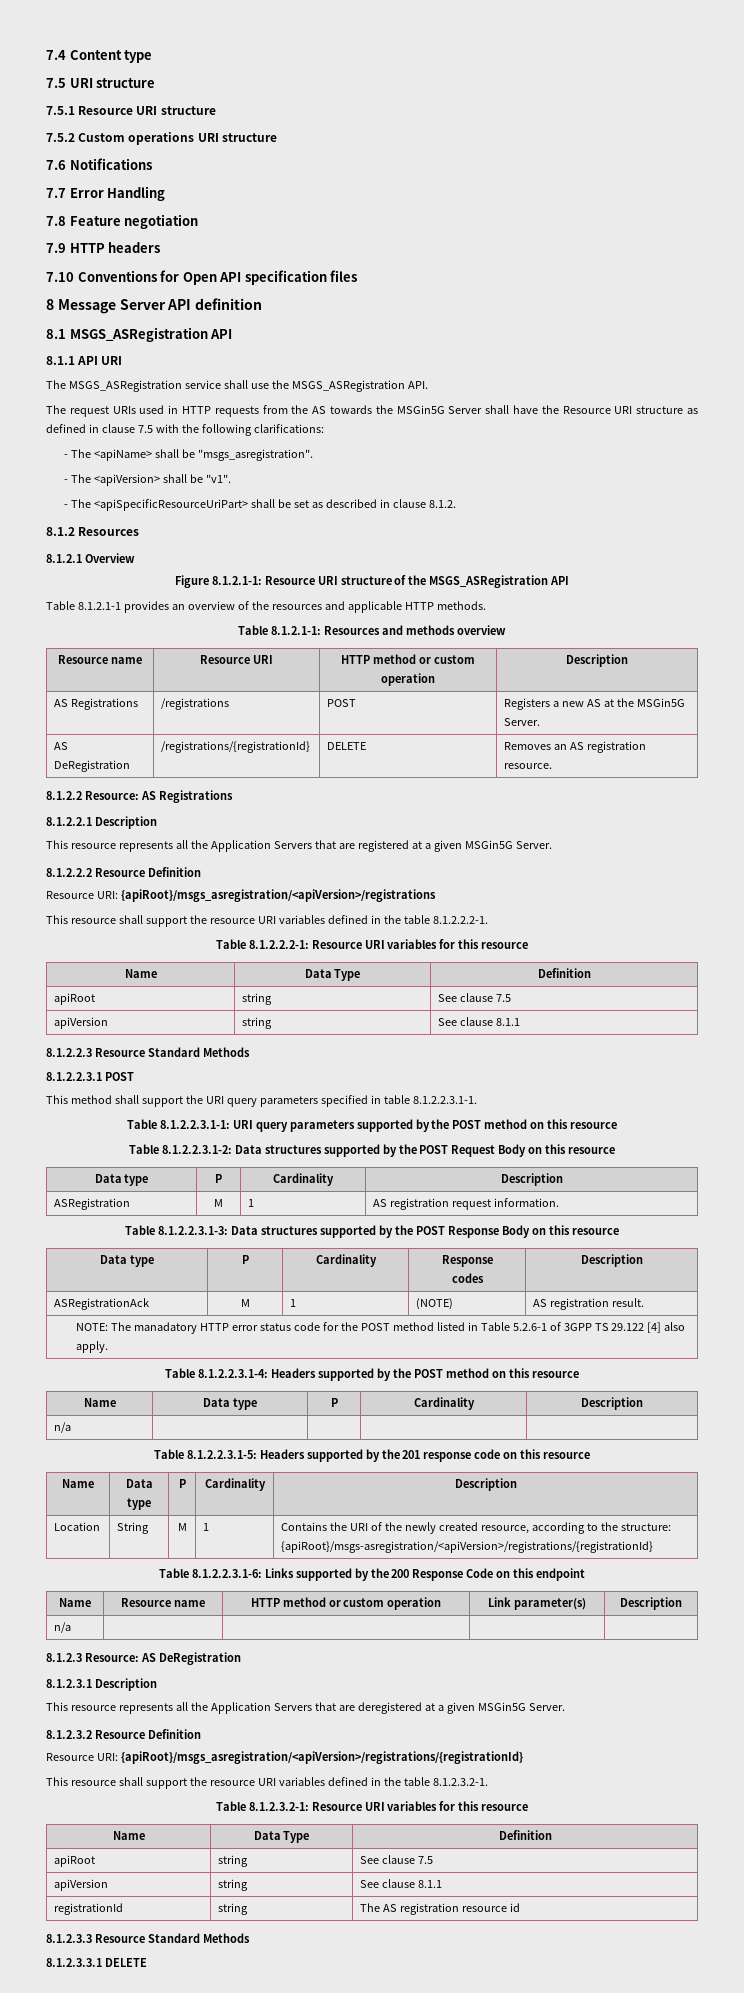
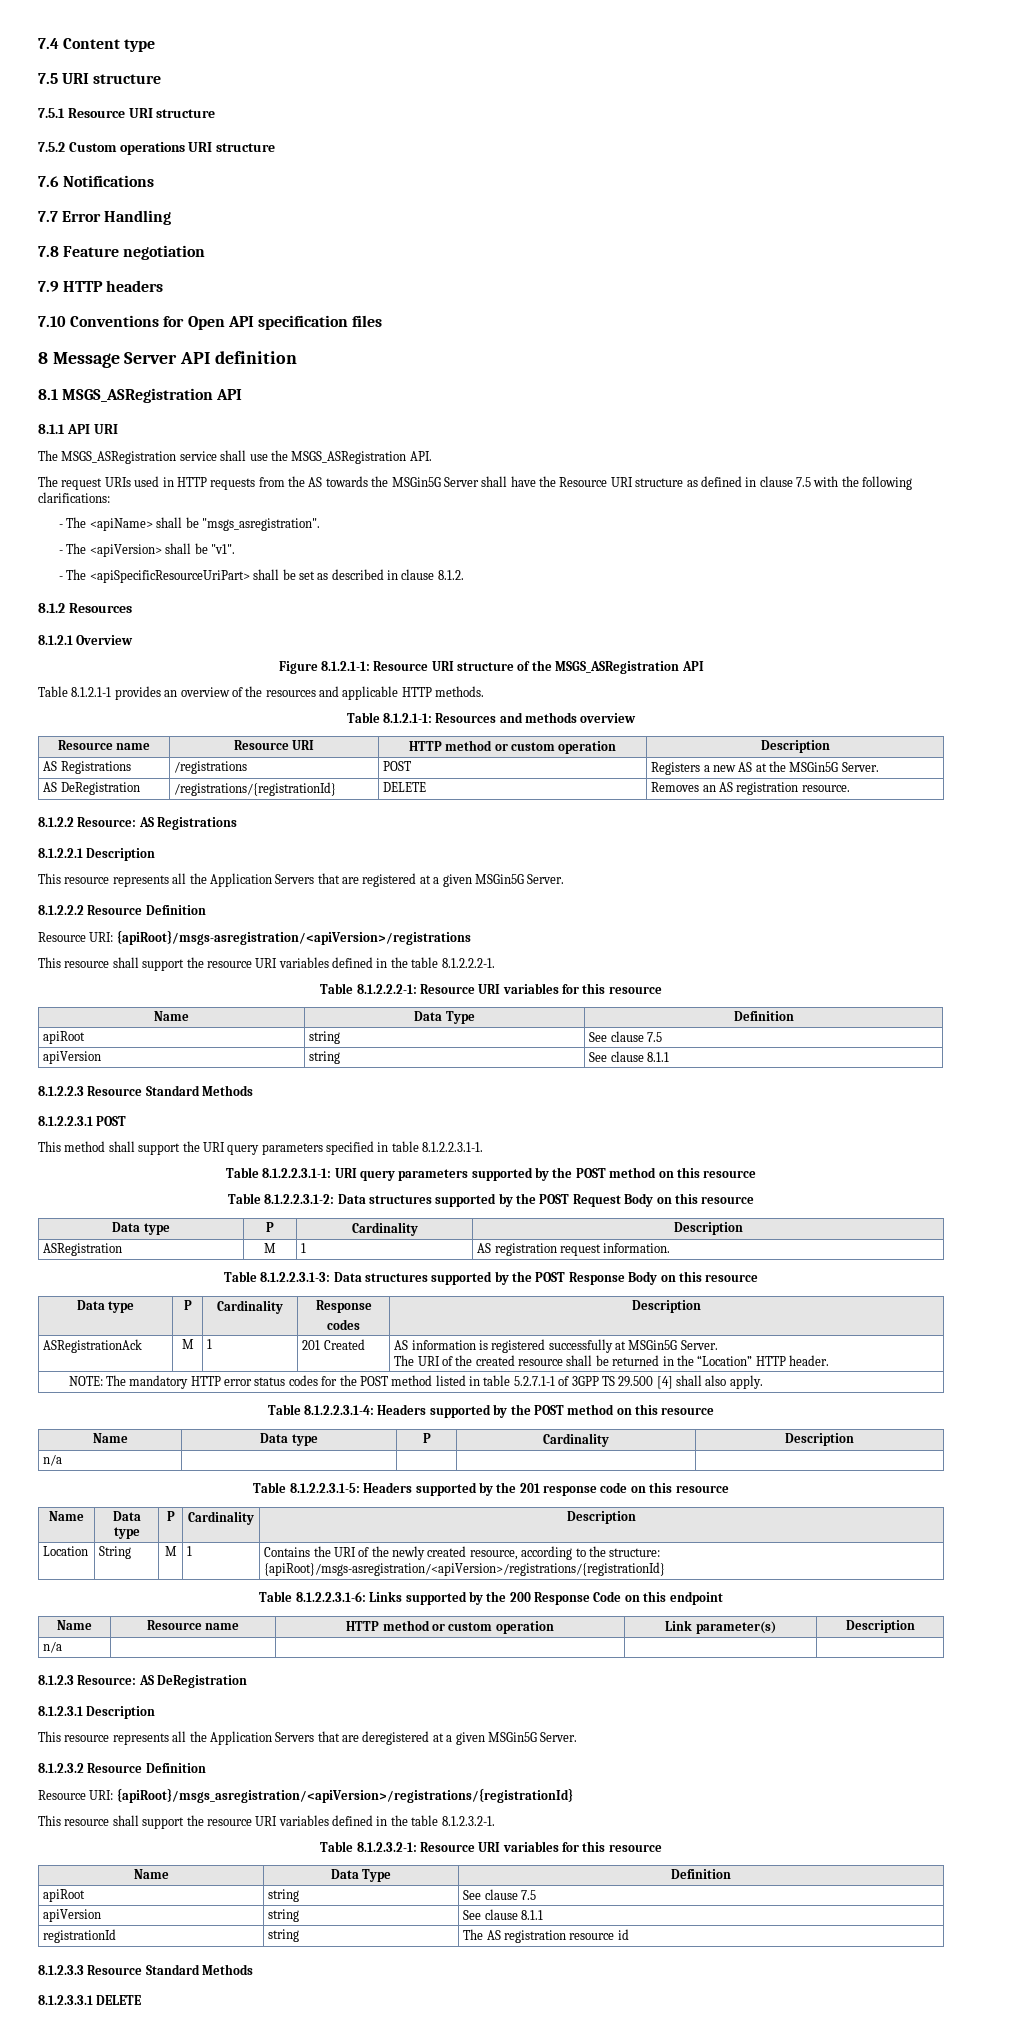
[120,889,436,902] {apiRoot}/msgs_asregistration/<apiVersion>/registrations -> [116,930,471,945] {apiRoot}/msgs-asregistration/<apiVersion>/registrations
[416,1298,454,1310] [533,1298,645,1310] (NOTE) | AS registration result. -> [302,1339,365,1350] [394,1339,718,1353] [394,1355,830,1366] 201 Created | AS information is registered successfully at MSGin5G Server. // The URI of the created resource shall be returned in the “Location” HTTP header.
[133,1322,197,1334] manadatory -> [129,1375,189,1389] mandatory
[293,1322,320,1331] code -> [288,1375,318,1386] codes
[480,1322,547,1331] Table 5.2.6-1 -> [483,1375,555,1386] table 5.2.7.1-1
[611,1322,662,1333] 29.122 [4] -> [618,1375,703,1389] 29.500 [4] shall

